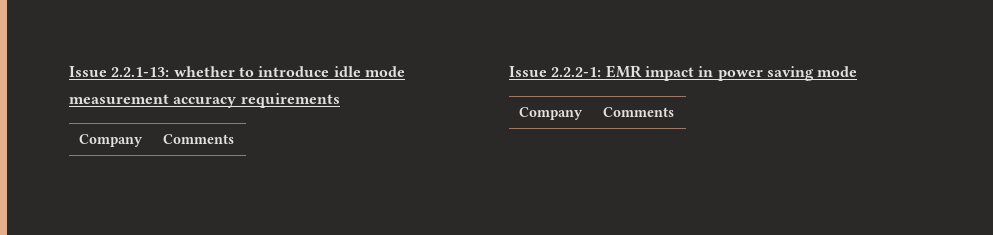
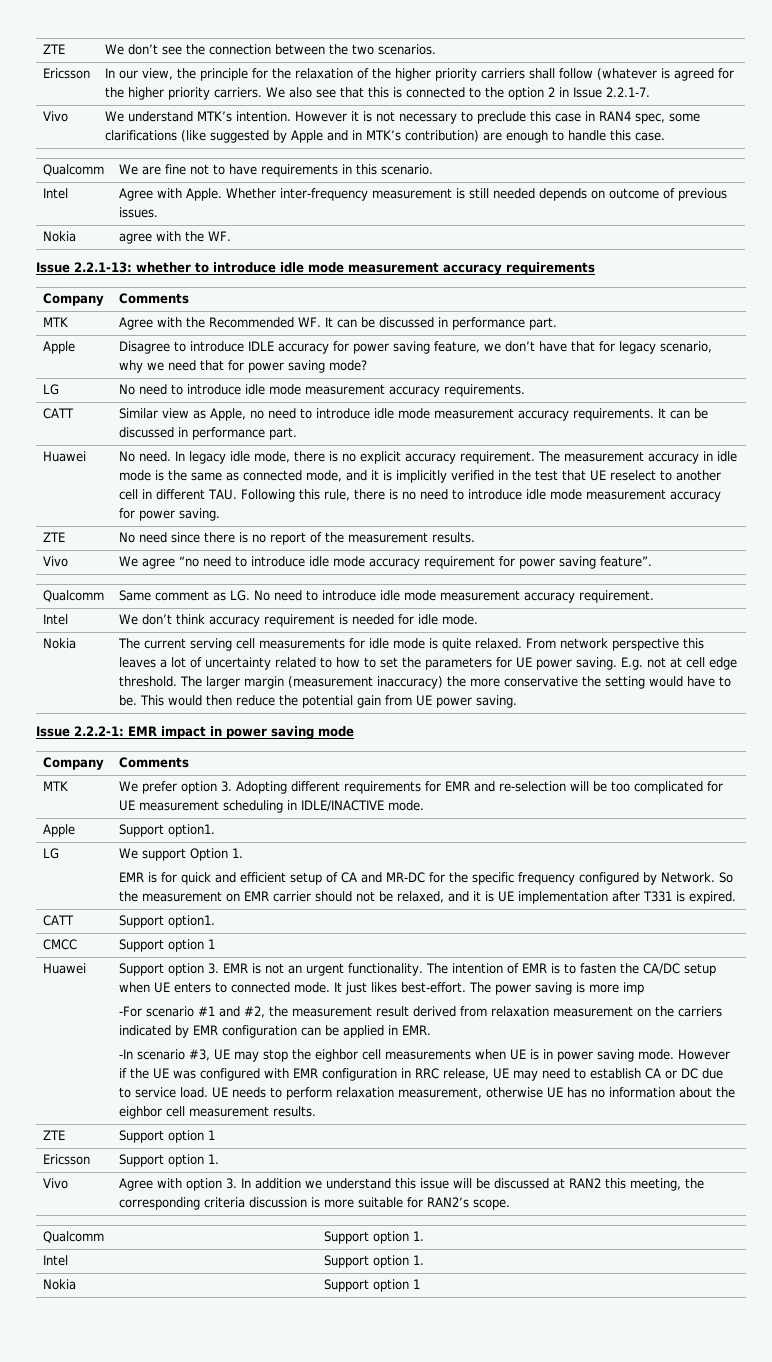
(69, 71) none -> [43,44,66,54] [105,44,437,55] [43,68,91,79] [105,68,735,81] [105,87,651,100] [43,111,69,122] [105,111,701,124] [105,130,666,143] [43,164,105,176] [119,164,434,177] [43,188,69,199] [119,188,728,201] [119,207,159,218] [43,231,77,242] [119,231,232,244] ZTE | We don’t see the connection between the two scenarios. // Ericsson | In our view, the principle for the relaxation of the higher priority carriers shall follow (whatever is agreed for the higher priority carriers. We also see that this is connected to the option 2 in Issue 2.2.1-7. // Vivo | We understand MTK’s intention. However it is not necessary to preclude this case in RAN4 spec, some clarifications (like suggested by Apple and in MTK’s contribution) are enough to handle this case. // Qualcomm | We are fine not to have requirements in this scenario. // Intel | Agree with Apple. Whether inter-frequency measurement is still needed depends on outcome of previous issues. // Nokia | agree with the WF. //
(235, 139) none -> [43,317,69,327] [119,317,558,330] [43,341,76,354] [119,341,713,354] [119,360,368,373] [43,384,60,395] [119,384,526,397] [43,408,75,419] [119,408,709,421] [119,427,298,440] [43,451,87,462] [119,451,738,464] [119,470,722,483] [119,489,722,502] [119,508,221,521] [43,532,66,542] [119,532,476,545] [43,556,69,567] [119,556,653,569] [43,590,105,602] [119,590,655,603] [43,614,69,625] [119,614,479,627] [43,638,77,649] [118,638,705,651] [119,657,738,670] [119,676,732,689] [119,695,518,708] // MTK | Agree with the Recommended WF. It can be discussed in performance part. // Apple | Disagree to introduce IDLE accuracy for power saving feature, we don’t have that for legacy scenario, why we need that for power saving mode? // LG | No need to introduce idle mode measurement accuracy requirements. // CATT | Similar view as Apple, no need to introduce idle mode measurement accuracy requirements. It can be discussed in performance part. // Huawei | No need. In legacy idle mode, there is no explicit accuracy requirement. The measurement accuracy in idle mode is the same as connected mode, and it is implicitly verified in the test that UE reselect to another cell in different TAU. Following this rule, there is no need to introduce idle mode measurement accuracy for power saving. // ZTE | No need since there is no report of the measurement results. // Vivo | We agree “no need to introduce idle mode accuracy requirement for power saving feature”. // Qualcomm | Same comment as LG. No need to introduce idle mode measurement accuracy requirement. // Intel | We don’t think accuracy requirement is needed for idle mode. // Nokia | The current serving cell measurements for idle mode is quite relaxed. From network perspective this leaves a lot of uncertainty related to how to set the parameters for UE power saving. E.g. not at cell edge threshold. The larger margin (measurement inaccuracy) the more conservative the setting would have to be. This would then reduce the potential gain from UE power saving.
(675, 112) none -> [43,781,69,791] [119,781,724,794] [119,800,425,813] [43,824,76,837] [119,824,216,837] [43,848,60,859] [119,848,244,861] [119,872,734,885] [119,891,737,904] [43,915,75,926] [119,915,216,928] [43,939,78,950] [119,939,216,952] [43,963,87,974] [119,963,717,976] [119,982,645,995] [119,1006,723,1018] [119,1025,432,1038] [119,1049,731,1062] [119,1068,724,1081] [119,1087,736,1100] [119,1106,317,1119] [43,1130,66,1140] [119,1130,216,1143] [43,1154,91,1165] [119,1154,220,1167] [43,1178,69,1189] [119,1178,705,1191] [119,1197,511,1210] [43,1231,105,1243] [324,1231,425,1244] [43,1255,69,1266] [324,1255,425,1268] [43,1279,77,1290] [324,1279,421,1292] // MTK | We prefer option 3. Adopting different requirements for EMR and re-selection will be too complicated for UE measurement scheduling in IDLE/INACTIVE mode. // Apple | Support option1. // LG | We support Option 1. // EMR is for quick and efficient setup of CA and MR-DC for the specific frequency configured by Network. So the measurement on EMR carrier should not be relaxed, and it is UE implementation after T331 is expired. // CATT | Support option1. // CMCC | Support option 1 // Huawei | Support option 3. EMR is not an urgent functionality. The intention of EMR is to fasten the CA/DC setup when UE enters to connected mode. It just likes best-effort. The power saving is more imp // -For scenario #1 and #2, the measurement result derived from relaxation measurement on the carriers indicated by EMR configuration can be applied in EMR. // -In scenario #3, UE may stop the eighbor cell measurements when UE is in power saving mode. However if the UE was configured with EMR configuration in RRC release, UE may need to establish CA or DC due to service load. UE needs to perform relaxation measurement, otherwise UE has no information about the eighbor cell measurement results. // ZTE | Support option 1 // Ericsson | Support option 1. // Vivo | Agree with option 3. In addition we understand this issue will be discussed at RAN2 this meeting, the corresponding criteria discussion is more suitable for RAN2’s scope. // Qualcomm | Support option 1. // Intel | Support option 1. // Nokia | Support option 1

